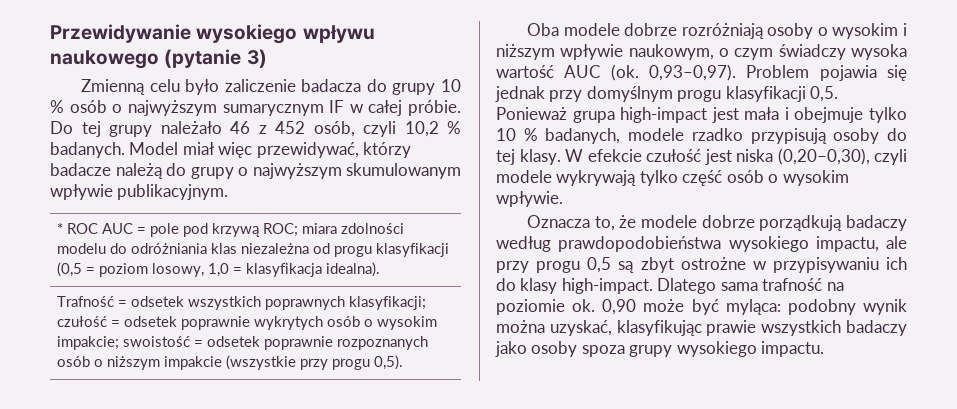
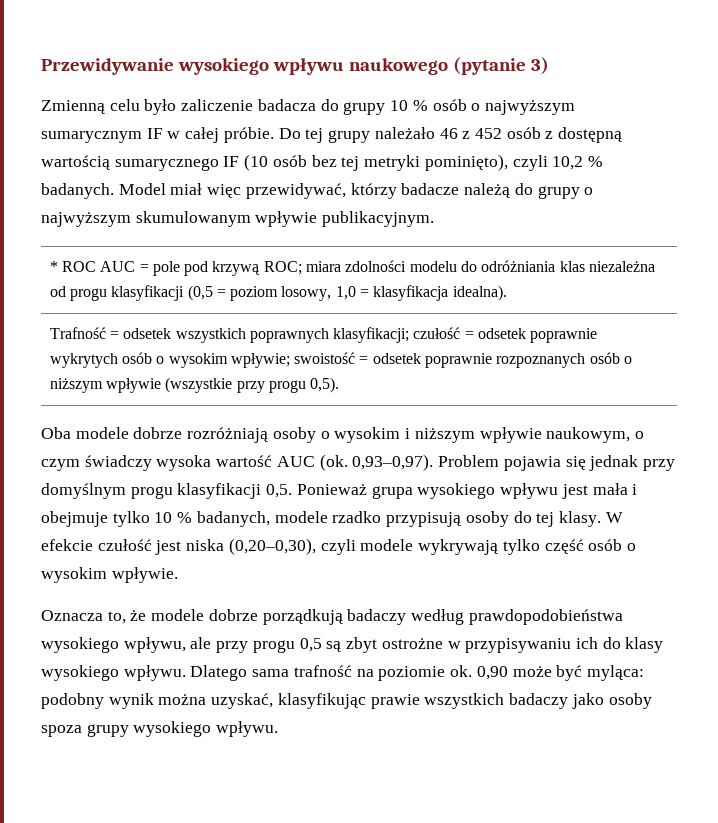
[313,121,355,137] osób, -> [506,127,623,143] [41,154,508,171] osób z dostępną wartością sumarycznego IF (10 osób bez tej metryki pominięto),
[56,336,119,350] impakcie; -> [230,353,290,368] wpływie;
[164,356,223,370] impakcie -> [105,378,161,393] wpływie
[620,107,708,123] high-impact -> [417,483,559,499] wysokiego wpływu
[815,236,879,252] impactu, -> [123,637,186,653] wpływu,
[561,278,653,294] high-impact. -> [41,665,186,681] wysokiego wpływu.
[761,341,825,357] impactu. -> [216,721,279,737] wpływu.

